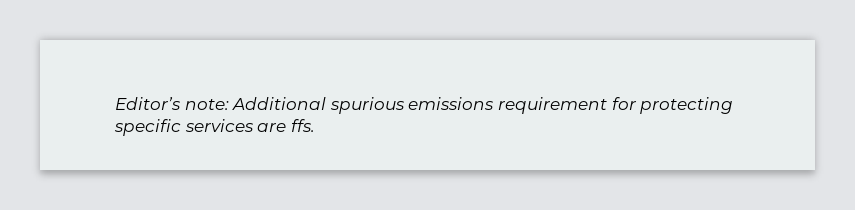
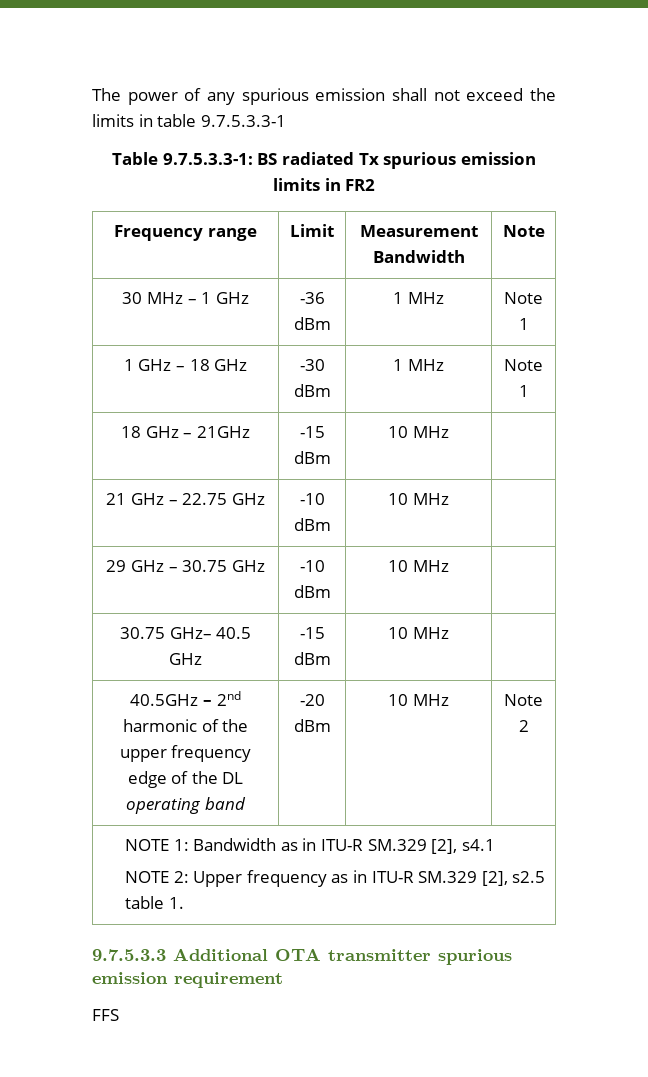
[115,97,734,114] [114,119,315,136] Editor’s note: Additional spurious emissions requirement for protecting specific services are ffs. -> [92,88,556,105] [92,114,286,127] [112,152,536,169] [272,178,376,191] [114,225,257,241] [290,224,334,237] [359,225,478,237] [372,250,465,263] [502,225,545,237] [122,292,249,304] [299,292,325,304] [293,317,331,330] [393,292,444,304] [504,292,543,304] [518,318,529,330] [123,359,248,371] [299,359,325,371] [293,384,331,397] [393,359,444,371] [504,359,543,371] [518,385,529,397] [121,426,250,438] [299,426,325,438] [293,451,331,464] [388,426,449,438] [106,493,265,505] [299,493,325,505] [293,518,331,531] [388,493,449,505] [106,560,265,572] [299,560,325,572] [293,585,331,598] [388,560,449,572] [119,627,252,639] [169,653,202,665] [299,627,325,639] [293,652,331,665] [388,627,449,639] [130,691,241,706] [122,719,249,732] [119,745,252,762] [127,771,244,788] [126,797,246,814] [299,694,325,706] [293,719,331,732] [388,694,449,706] [504,694,543,706] [518,720,529,732] [125,838,495,854] [125,870,546,887] [125,896,184,909] [92,948,512,965] [92,972,283,988] [92,1009,119,1021] The power of any spurious emission shall not exceed the limits in table 9.7.5.3.3-1 // Table 9.7.5.3.3-1: BS radiated Tx spurious emission limits in FR2 // Frequency range | Limit | Measurement Bandwidth | Note // 30 MHz – 1 GHz | -36 dBm | 1 MHz | Note 1 // 1 GHz – 18 GHz | -30 dBm | 1 MHz | Note 1 // 18 GHz – 21GHz | -15 dBm | 10 MHz | // 21 GHz – 22.75 GHz | -10 dBm | 10 MHz | // 29 GHz – 30.75 GHz | -10 dBm | 10 MHz | // 30.75 GHz– 40.5 GHz | -15 dBm | 10 MHz | // 40.5GHz – 2nd harmonic of the upper frequency edge of the DL operating band | -20 dBm | 10 MHz | Note 2 // NOTE 1: Bandwidth as in ITU-R SM.329 [2], s4.1 // NOTE 2: Upper frequency as in ITU-R SM.329 [2], s2.5 table 1. // 9.7.5.3.3 Additional OTA transmitter spurious emission requirement // FFS

